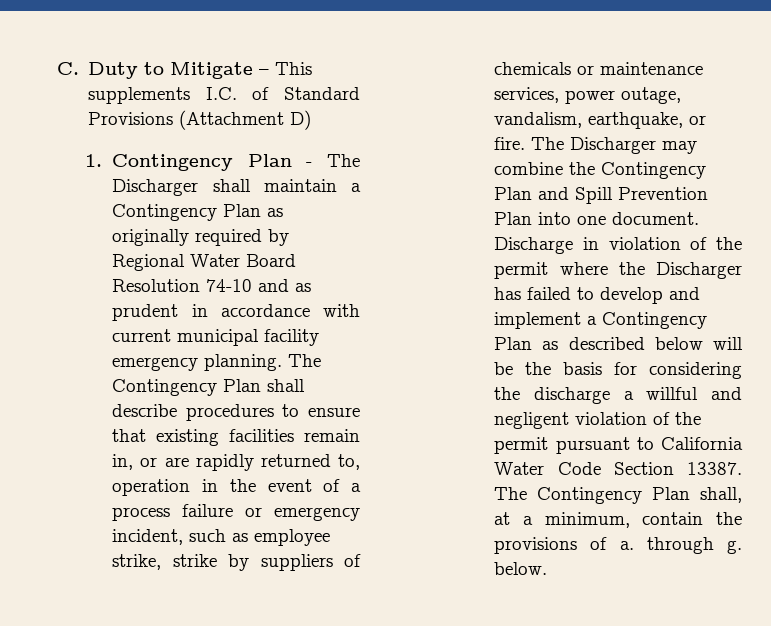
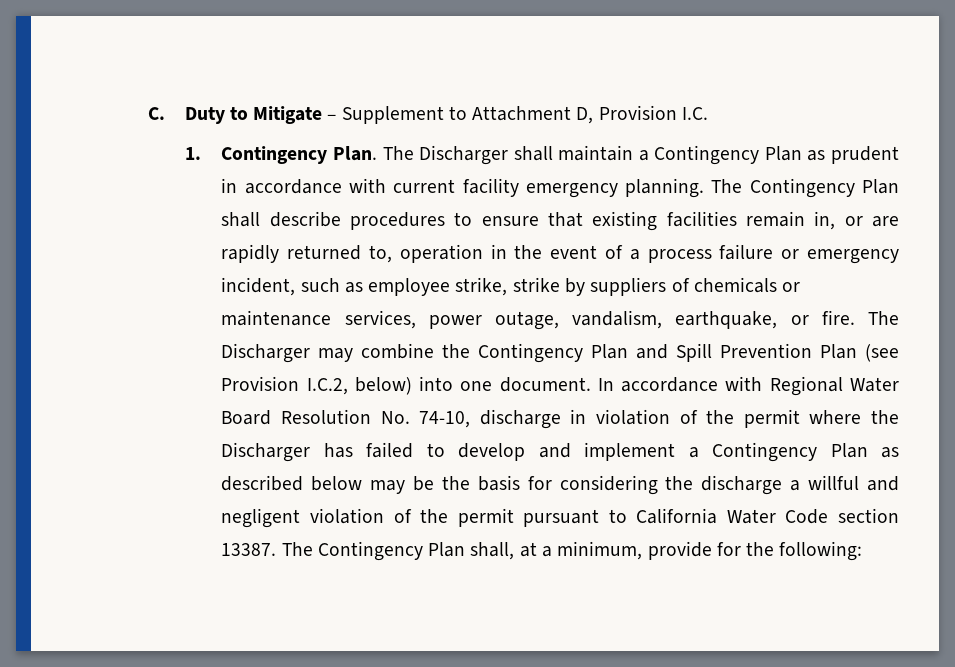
[275,62,313,75] [88,87,360,104] [88,110,312,130] This supplements I.C. of Standard Provisions (Attachment D) -> [341,105,708,124] Supplement to Attachment D, Provision I.C.
[247,154,313,167] Plan - -> [332,146,377,161] Plan.
[112,229,290,246] [112,254,297,271] [112,279,312,292] originally required by Regional Water Board Resolution 74-10 and as -> (826, 155) none
[177,329,260,346] municipal -> (456, 186) none
[538,212,700,225] [494,237,574,254] into one document. Discharge -> [865,344,899,362] [221,376,899,396] [221,409,561,429] (see Provision I.C.2, below) into one document. In accordance with Regional Water Board Resolution No. 74-10, discharge
[713,337,743,350] will -> [370,480,406,494] may
[613,462,674,475] Section -> [838,508,900,523] section
[642,512,742,525] [494,537,742,554] [494,562,548,575] contain the provisions of a. through g. below. -> [647,541,863,561] provide for the following:

